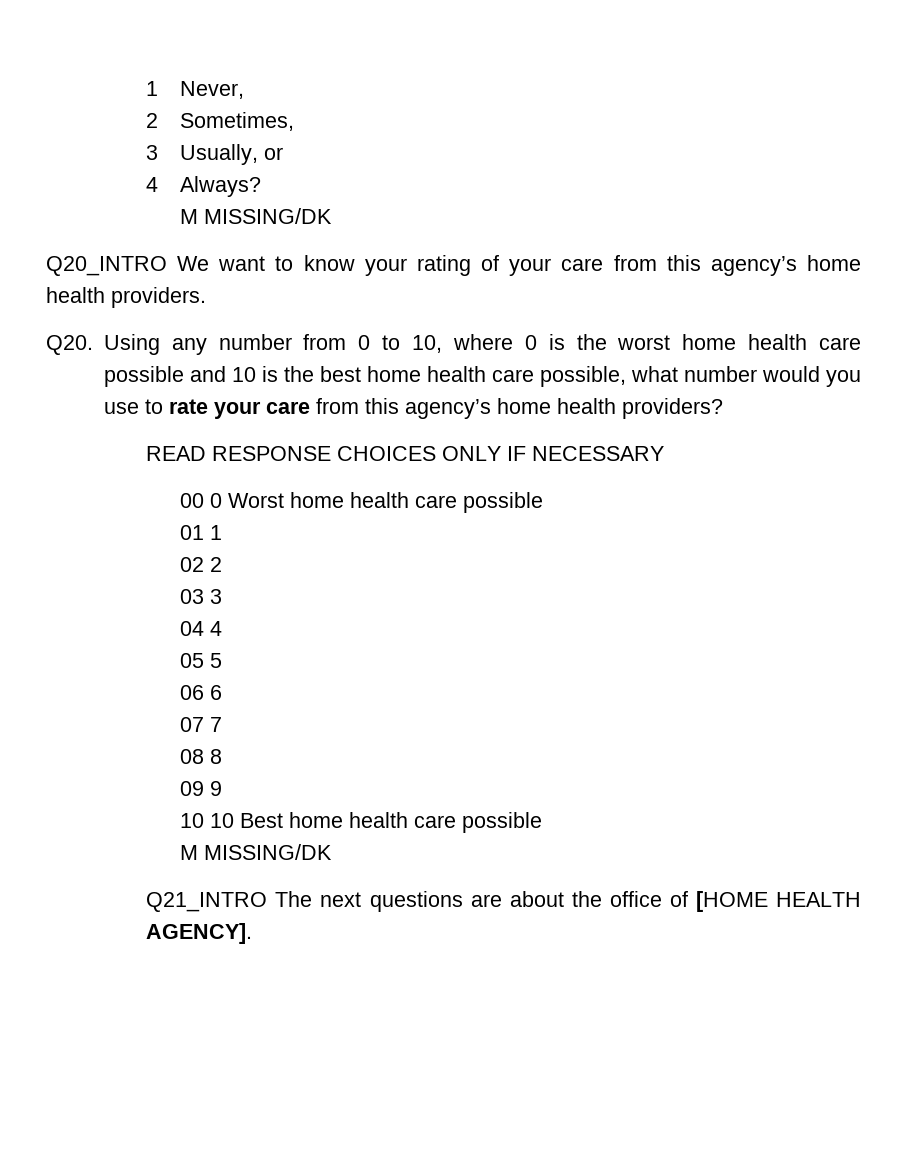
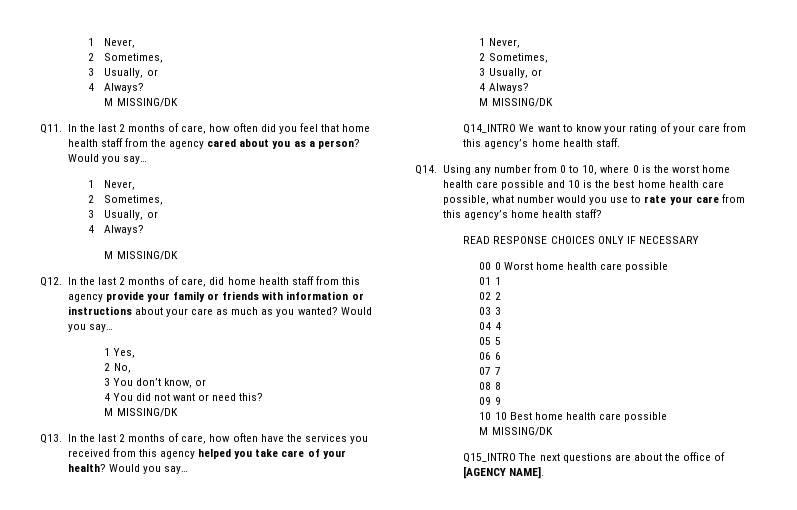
[46,256,167,276] Q20_INTRO -> [40,123,371,134] [67,138,360,149] [67,154,147,164] [88,180,136,190] [88,195,164,205] [88,210,158,220] [88,225,145,235] [104,251,178,260] [40,276,361,287] [67,291,364,302] [67,306,372,317] [67,324,113,332] [104,348,135,358] [104,363,131,373] [104,378,206,388] [104,393,264,401] [104,408,178,417] [40,433,369,444] [67,448,346,459] [67,464,189,474] [479,38,520,48] [479,53,548,63] [479,68,542,78] [479,83,529,93] [479,98,553,107] [463,124,517,134] Q11. In the last 2 months of care, how often did you feel that home health staff from the agency cared about you as a person? Would you say… // 1 Never, // 2 Sometimes, // 3 Usually, or // 4 Always? // M MISSING/DK // Q12. In the last 2 months of care, did home health staff from this agency provide your family or friends with information or instructions about your care as much as you wanted? Would you say… // 1 Yes, // 2 No, // 3 You don’t know, or // 4 You did not want or need this? // M MISSING/DK // Q13. In the last 2 months of care, how often have the services you received from this agency helped you take care of your health? Would you say… // 1 Never, // 2 Sometimes, // 3 Usually, or // 4 Always? // M MISSING/DK // Q14_INTRO
[111,287,206,308] [46,335,93,355] providers. // Q20. -> [595,138,620,147] [415,165,437,175] staff. // Q14.
[621,398,723,419] providers? -> [575,209,603,218] staff?
[146,892,268,912] Q21_INTRO -> [463,453,517,463] Q15_INTRO
[695,891,862,912] [146,923,253,944] [HOME HEALTH AGENCY]. -> [463,466,545,479] [AGENCY NAME].

